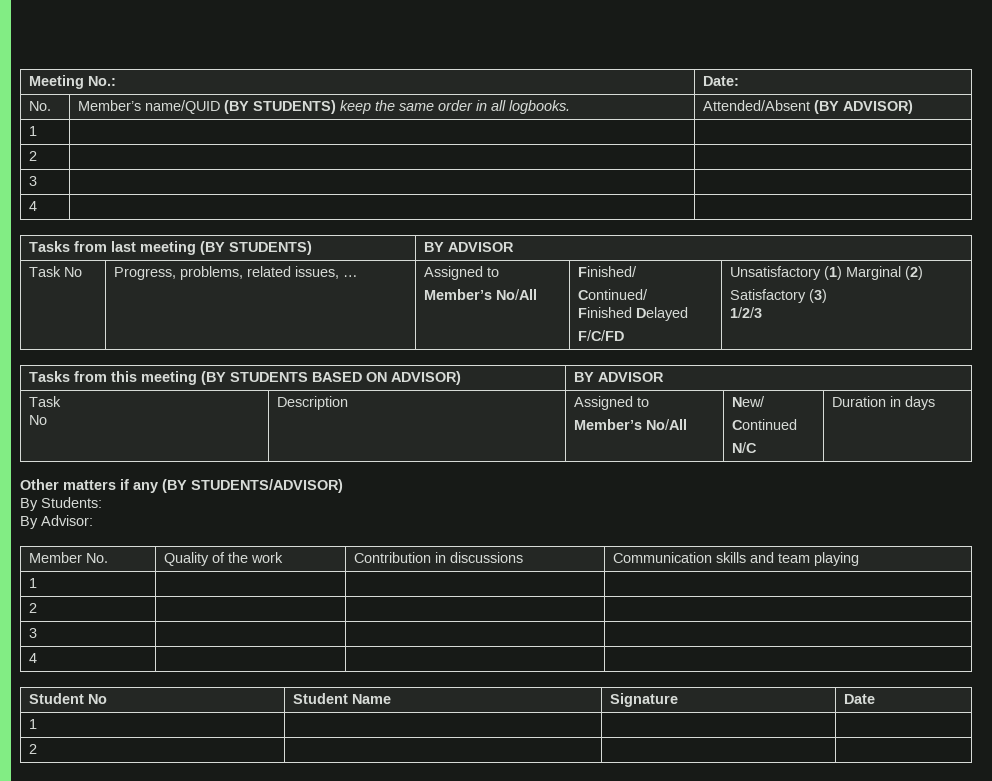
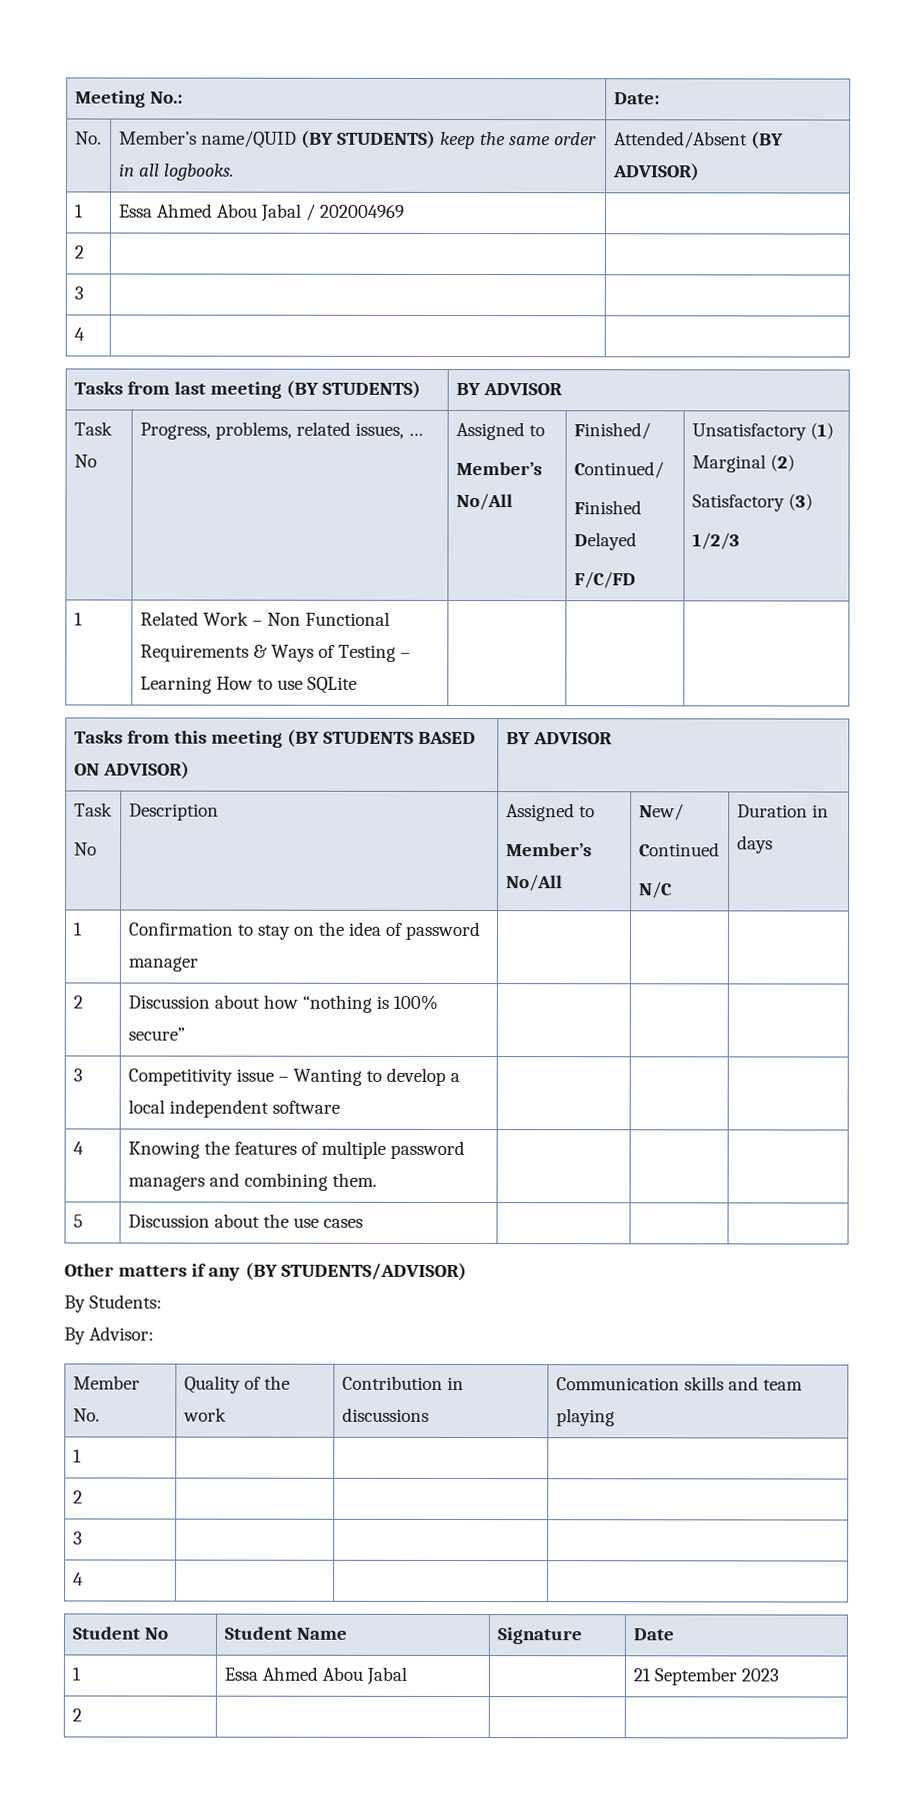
(38, 131) none -> [117,203,405,222] Essa Ahmed Abou Jabal / 202004969
(763, 312) none -> [73,612,83,626] [139,611,391,626] [139,644,412,662] [139,676,358,694] // 1 | Related Work – Non Functional Requirements & Ways of Testing – Learning How to use SQLite | | |
(936, 403) none -> [72,922,82,936] [127,921,481,941] [127,956,198,972] [72,995,83,1009] [127,994,439,1013] [127,1027,185,1041] [72,1068,83,1082] [127,1067,461,1086] [127,1099,340,1118] [72,1141,84,1155] [127,1140,466,1160] [127,1172,377,1191] [72,1214,83,1228] [127,1213,364,1228] // 1 | Confirmation to stay on the idea of password manager | | | // 2 | Discussion about how “nothing is 100% secure” | | | // 3 | Competitivity issue – Wanting to develop a local independent software | | | // 4 | Knowing the features of multiple password managers and combining them. | | | // 5 | Discussion about the use cases | | |
(38, 724) | | -> [223,1666,407,1685] [632,1667,779,1686] Essa Ahmed Abou Jabal | | 21 September 2023

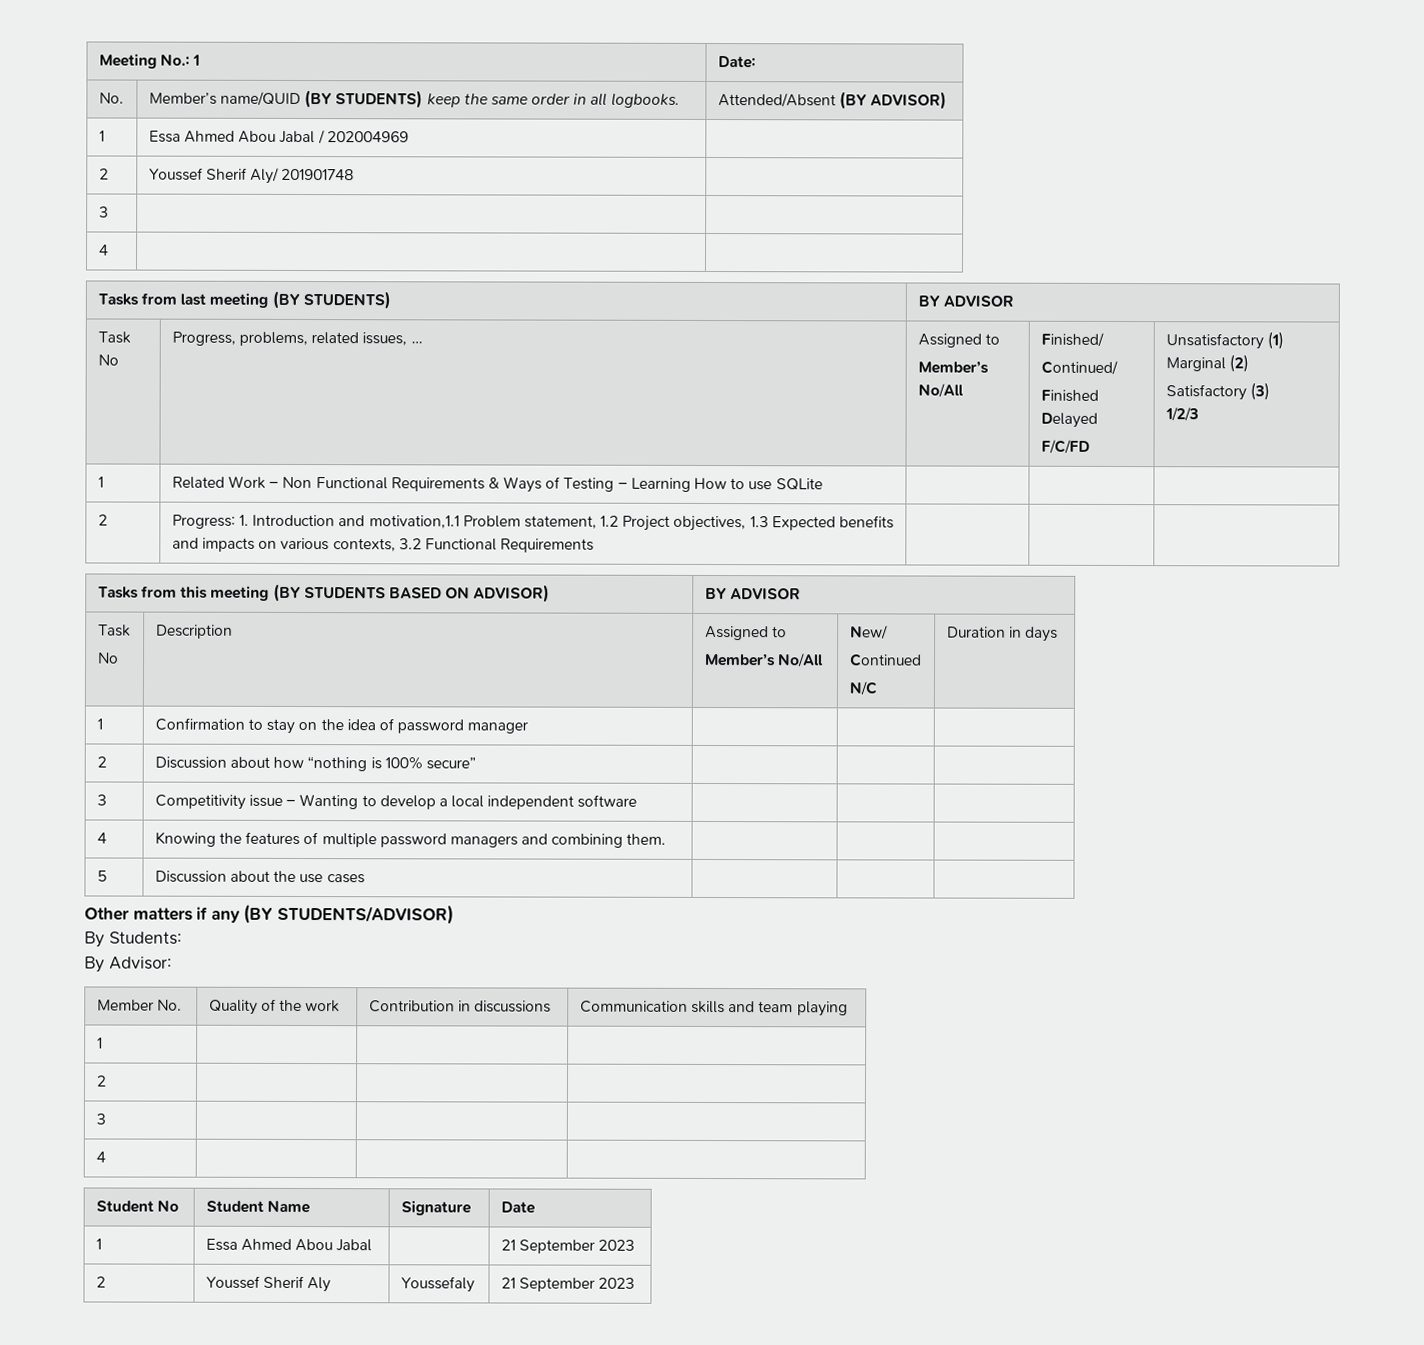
(183, 97) none -> [192,54,201,66] 1
(84, 252) none -> [148,167,355,184] Youssef Sherif Aly/ 201901748
(358, 685) none -> [97,514,108,526] [171,514,895,532] [171,537,595,553] // 2 | Progress: 1. Introduction and motivation,1.1 Problem statement, 1.2 Project objectives, 1.3 Expected benefits and impacts on various contexts, 3.2 Functional Requirements | | |
(82, 1715) | | -> [205,1275,332,1293] [400,1276,475,1293] [500,1277,636,1292] Youssef Sherif Aly | Youssefaly | 21 September 2023

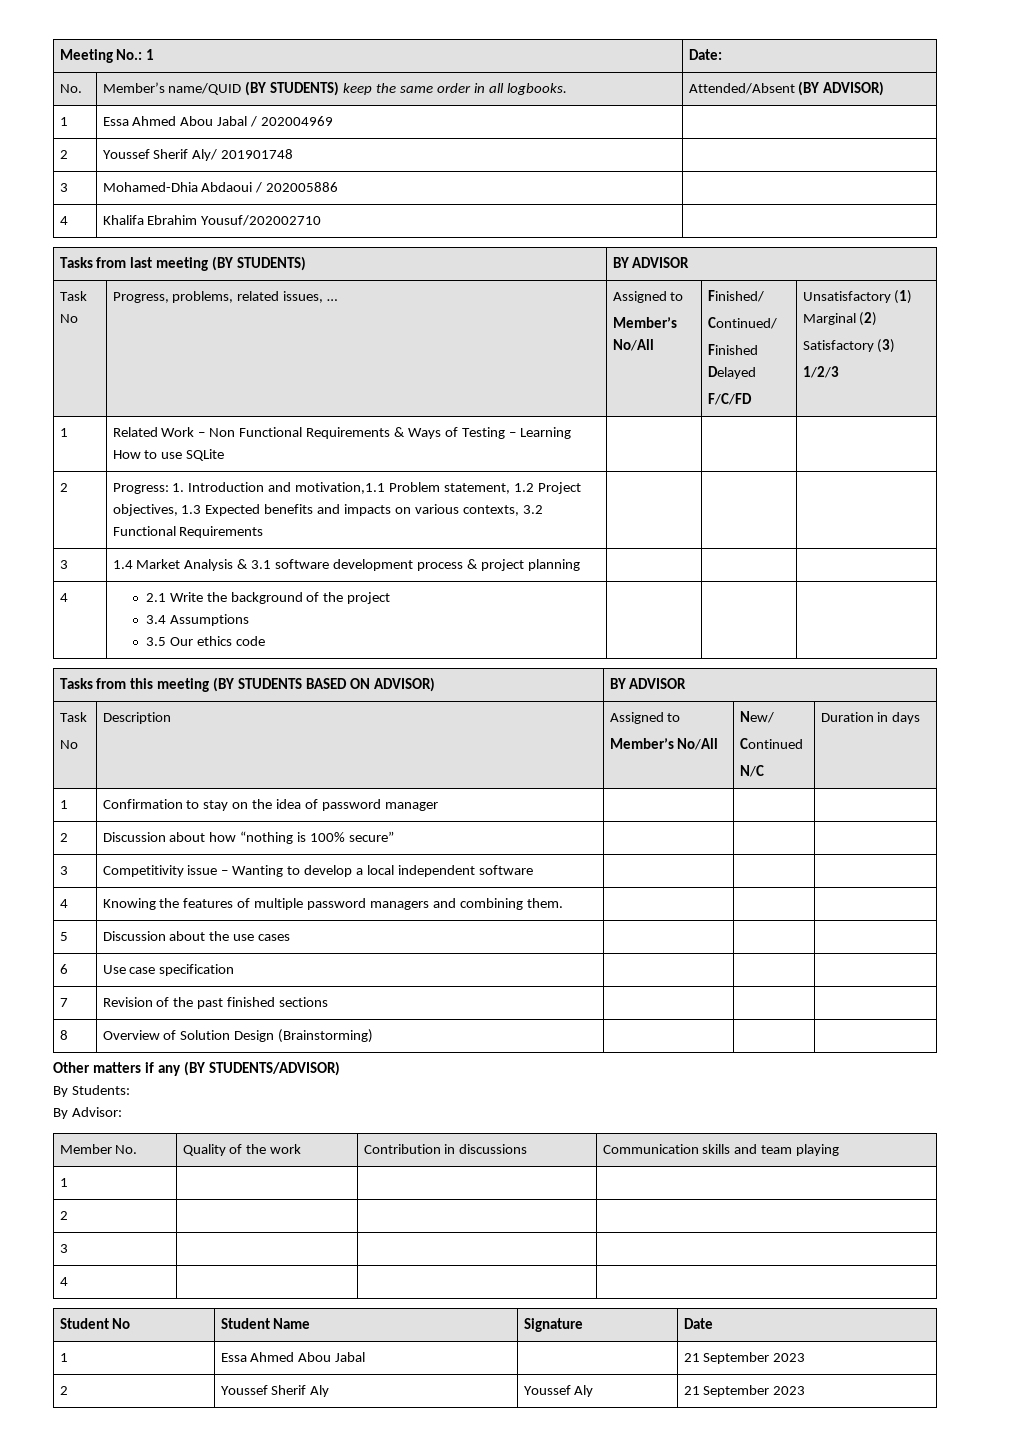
[98,244,109,256] | // 4 | -> [102,182,339,193] [59,216,68,225] [102,215,322,226] Mohamed-Dhia Abdaoui / 202005886 | // 4 | Khalifa Ebrahim Yousuf/202002710
(595, 545) none -> [59,560,68,569] [112,559,580,571] [59,593,68,602] [145,592,391,604] [145,614,249,626] [145,636,265,646] // 3 | 1.4 Market Analysis & 3.1 software development process & project planning | | | // 4 | 2.1 Write the background of the project // 3.4 Assumptions // 3.5 Our ethics code | | |
(365, 879) none -> [59,964,68,974] [102,964,235,976] [59,998,68,1007] [102,997,329,1009] [59,1030,68,1040] [102,1029,374,1043] // 6 | Use case specification | | | // 7 | Revision of the past finished sections | | | // 8 | Overview of Solution Design (Brainstorming) | | |
[400,1276,475,1293] Youssefaly -> [523,1385,594,1397] Youssef Aly

